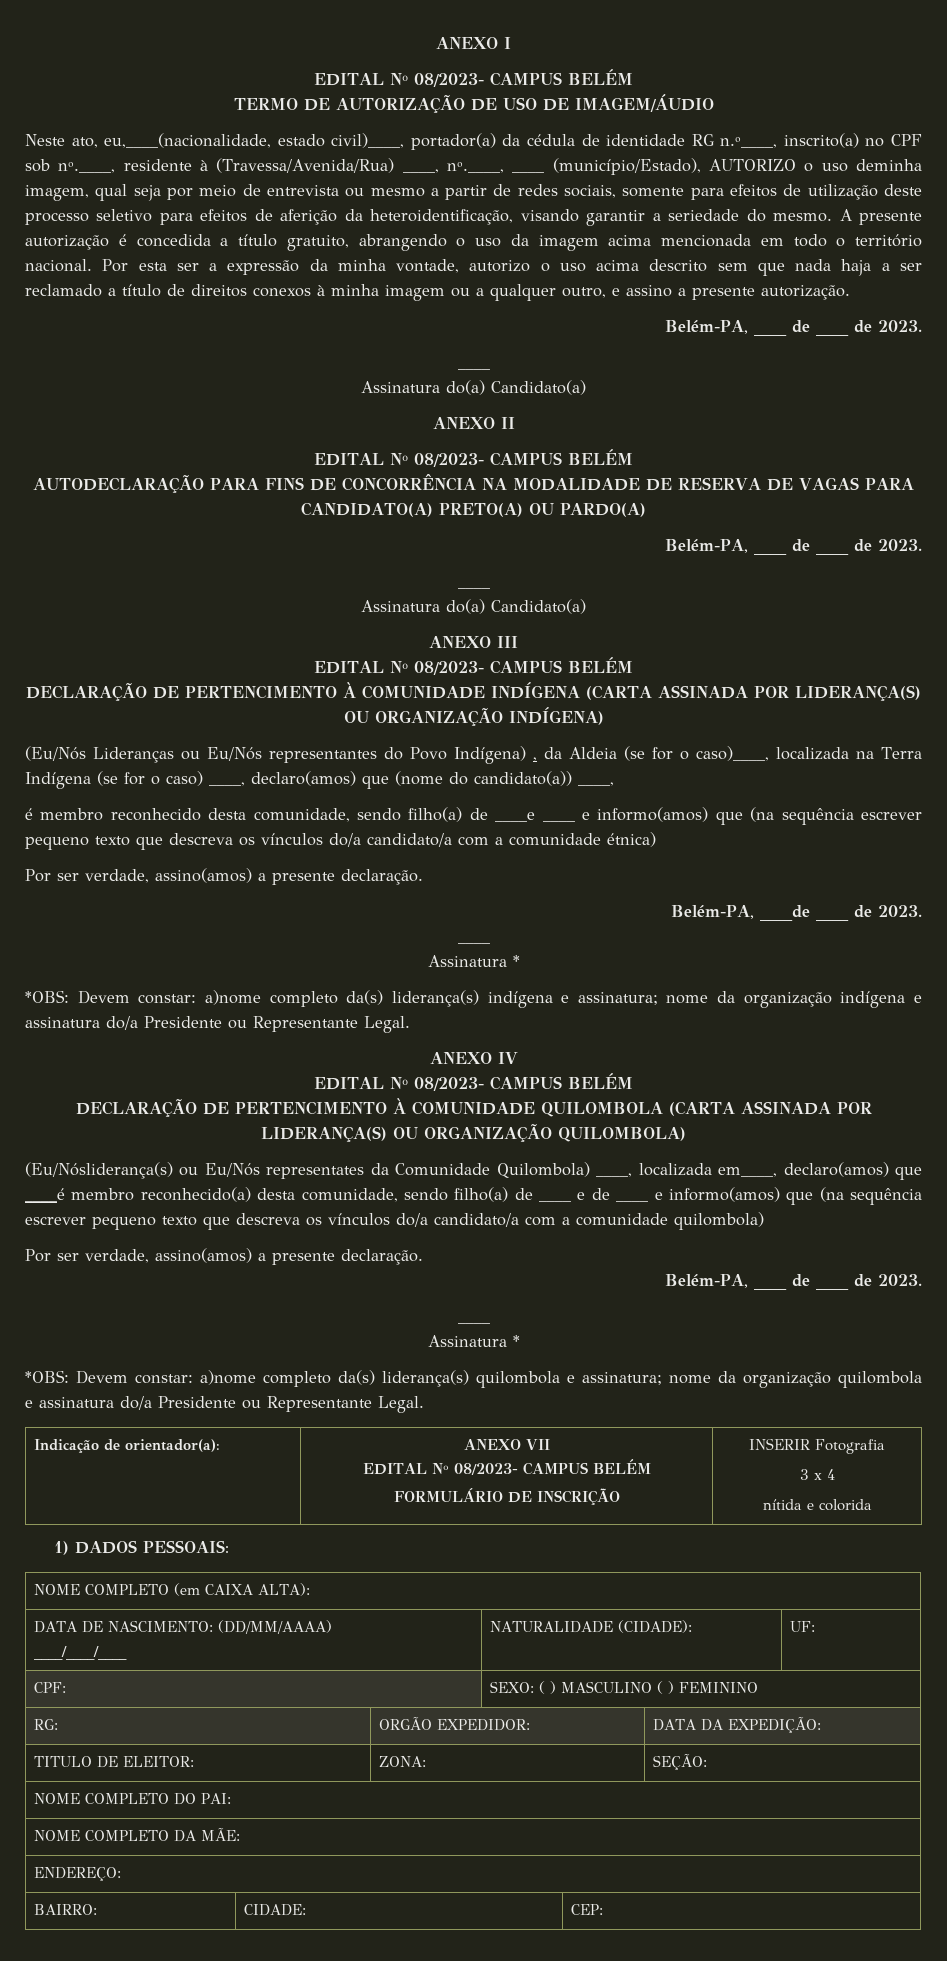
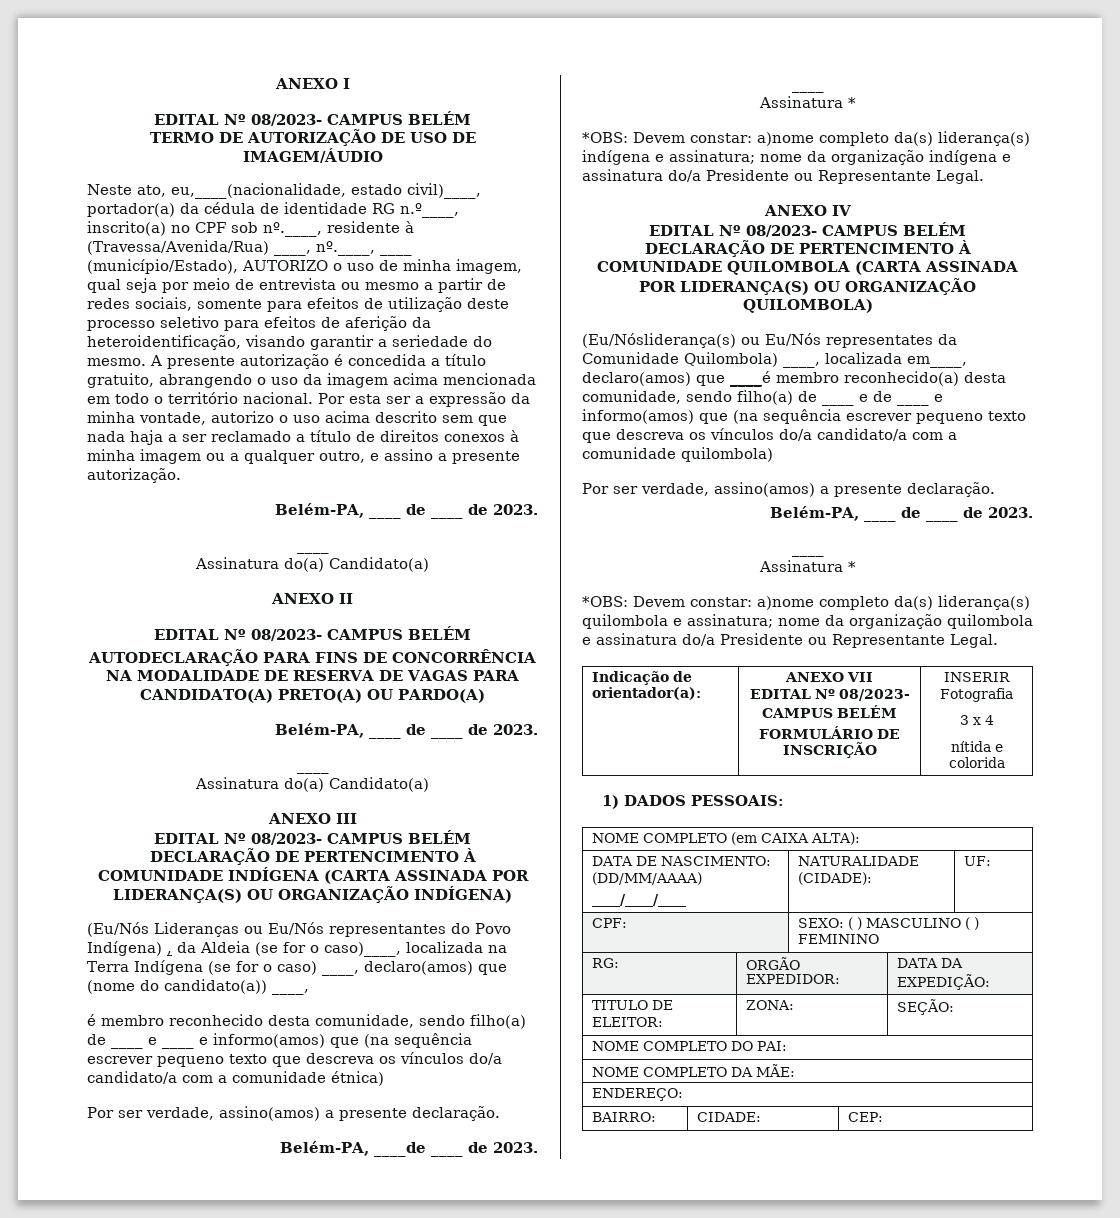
[856,159,922,171] deminha -> [379,259,451,271] de minha
[495,812,536,822] ____e -> [111,1045,143,1049] [148,1037,157,1045] ____ e

